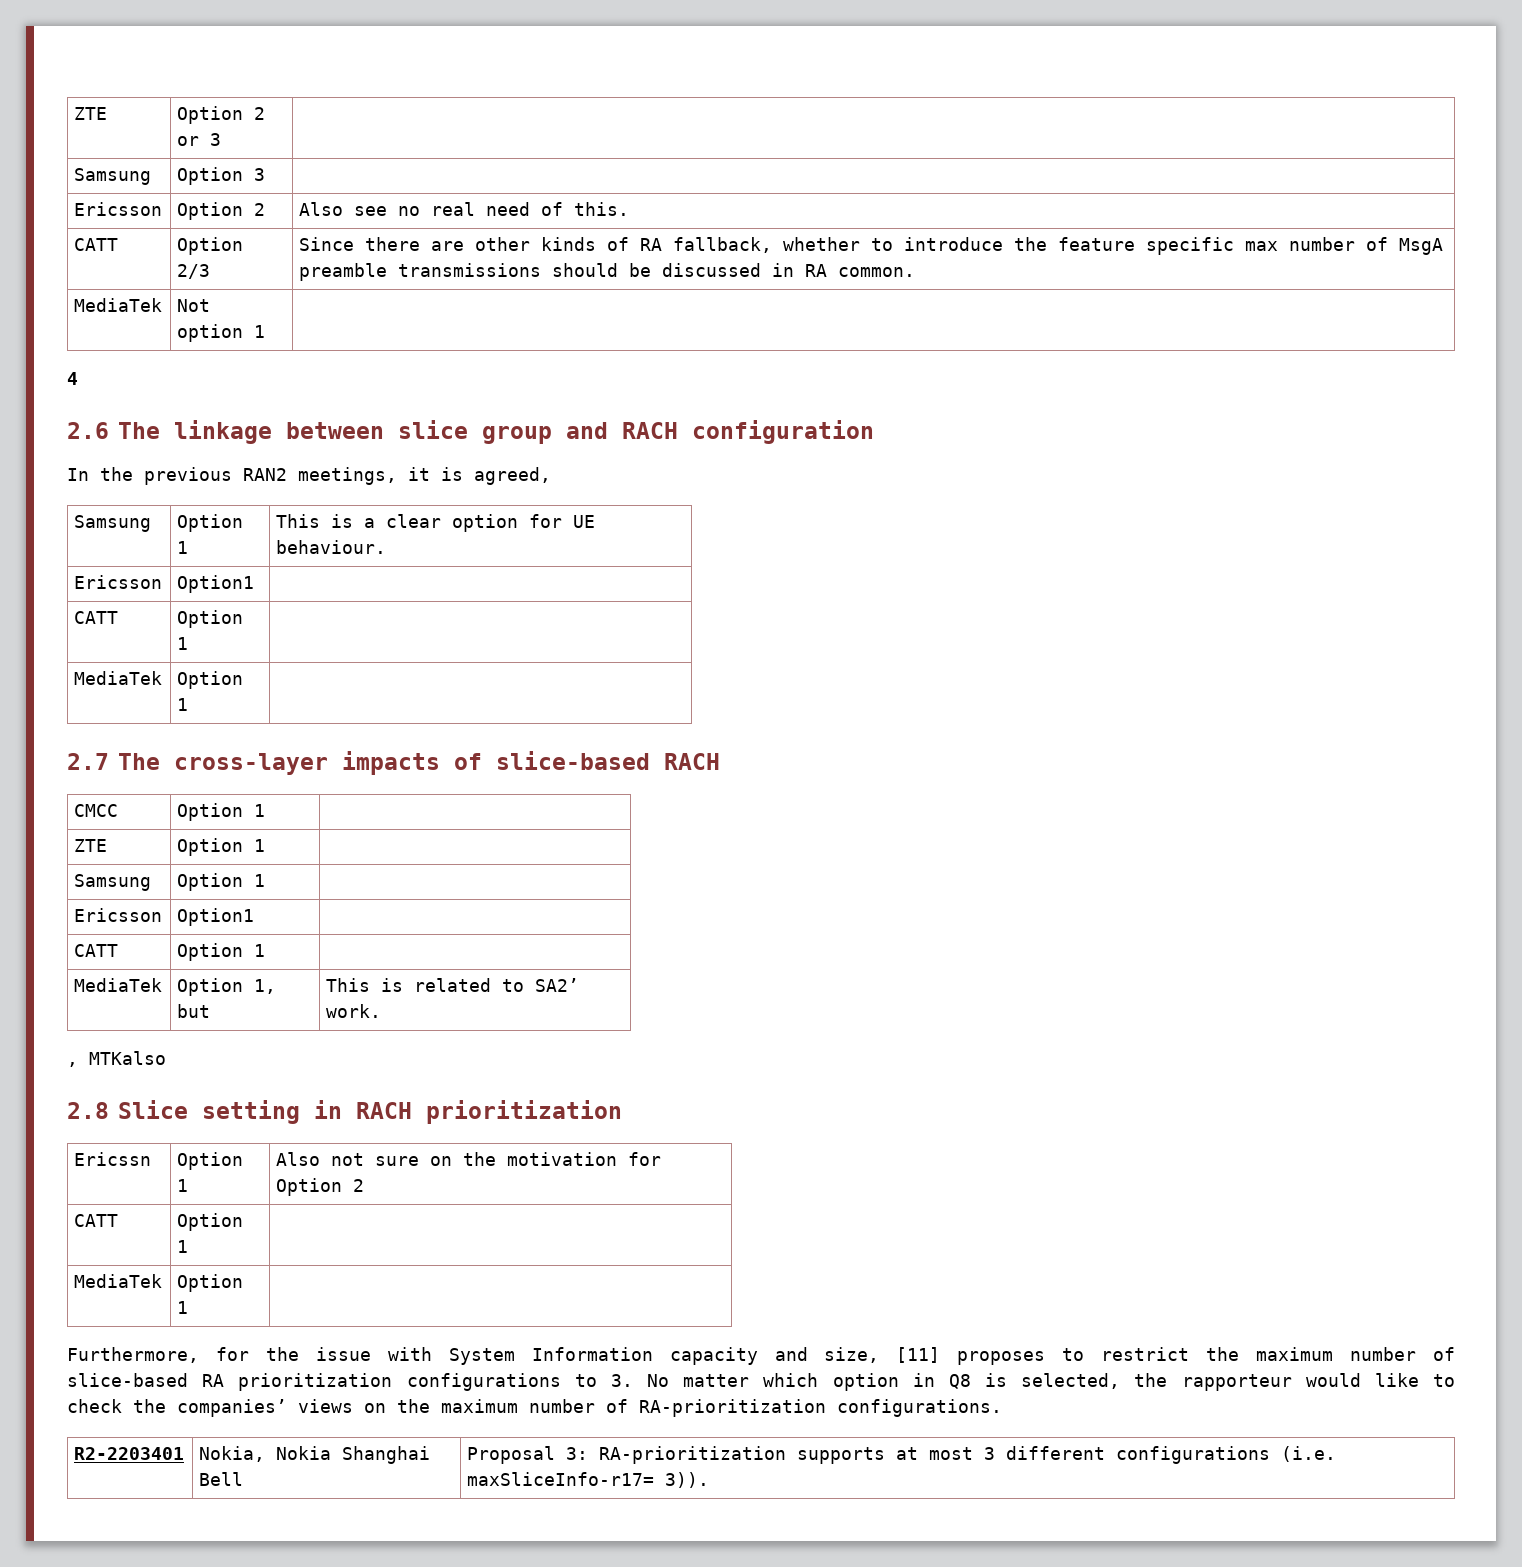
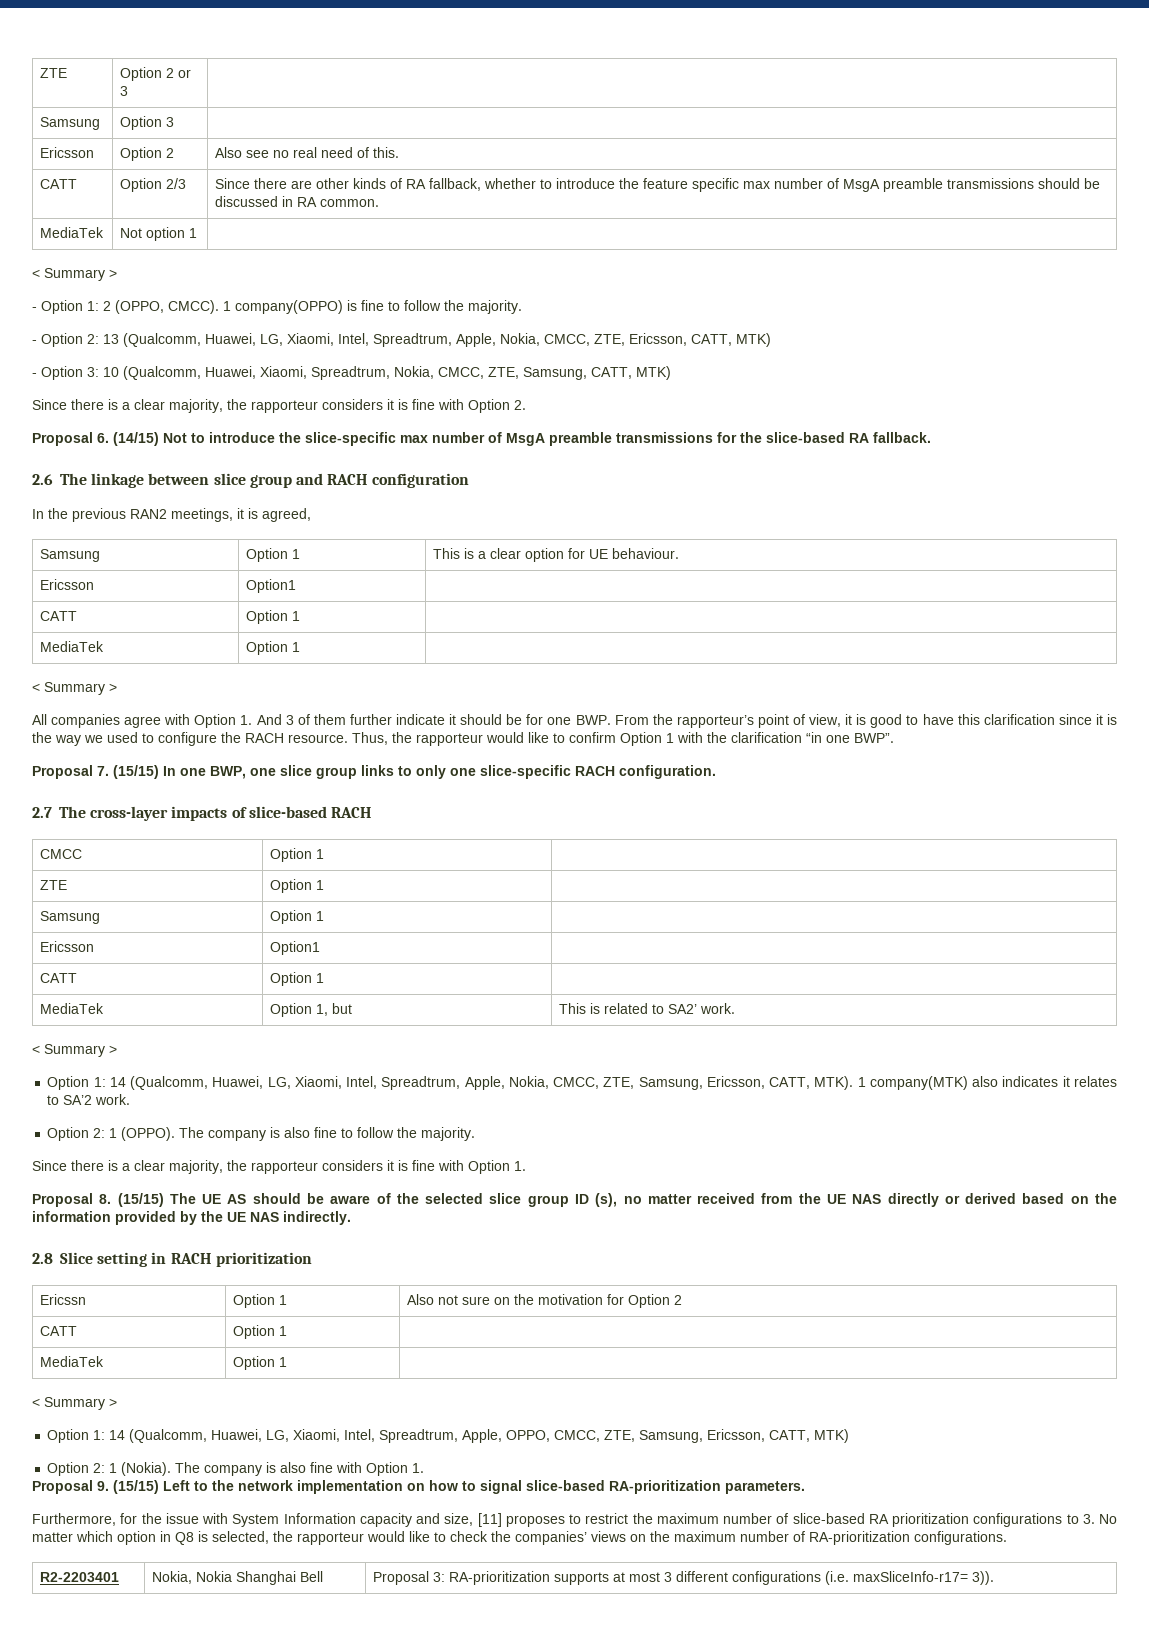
[67,372,78,385] 4 -> [32,268,117,281] [32,300,522,314] [32,333,771,347] [32,366,671,380] [32,399,526,413] [32,432,931,446] < Summary > // - Option 1: 2 (OPPO, CMCC). 1 company(OPPO) is fine to follow the majority. // - Option 2: 13 (Qualcomm, Huawei, LG, Xiaomi, Intel, Spreadtrum, Apple, Nokia, CMCC, ZTE, Ericsson, CATT, MTK) // - Option 3: 10 (Qualcomm, Huawei, Xiaomi, Spreadtrum, Nokia, CMCC, ZTE, Samsung, CATT, MTK) // Since there is a clear majority, the rapporteur considers it is fine with Option 2. // Proposal 6. (14/15) Not to introduce the slice-specific max number of MsgA preamble transmissions for the slice-based RA fallback.
(189, 704) none -> [32,682,117,695] [32,714,1117,728] [32,732,894,746] [32,765,716,779] // < Summary > // All companies agree with Option 1. And 3 of them further indicate it should be for one BWP. From the rapporteur’s point of view, it is good to have this clarification since it is the way we used to configure the RACH resource. Thus, the rapporteur would like to confirm Option 1 with the clarification “in one BWP”. // Proposal 7. (15/15) In one BWP, one slice group links to only one slice-specific RACH configuration.
[67,1051,166,1067] , MTKalso -> [32,1044,117,1057] [47,1076,1117,1090] [47,1094,131,1105] [47,1127,476,1141] [32,1160,526,1174] [32,1193,1118,1207] [32,1211,351,1225] < Summary > // Option 1: 14 (Qualcomm, Huawei, LG, Xiaomi, Intel, Spreadtrum, Apple, Nokia, CMCC, ZTE, Samsung, Ericsson, CATT, MTK). 1 company(MTK) also indicates it relates to SA’2 work. // Option 2: 1 (OPPO). The company is also fine to follow the majority. // Since there is a clear majority, the rapporteur considers it is fine with Option 1. // Proposal 8. (15/15) The UE AS should be aware of the selected slice group ID (s), no matter received from the UE NAS directly or derived based on the information provided by the UE NAS indirectly.
(189, 1307) none -> [32,1397,117,1410] [47,1429,850,1443] [47,1462,425,1476] [32,1480,805,1494] // < Summary > // Option 1: 14 (Qualcomm, Huawei, LG, Xiaomi, Intel, Spreadtrum, Apple, OPPO, CMCC, ZTE, Samsung, Ericsson, CATT, MTK) // Option 2: 1 (Nokia). The company is also fine with Option 1. // Proposal 9. (15/15) Left to the network implementation on how to signal slice-based RA-prioritization parameters.

